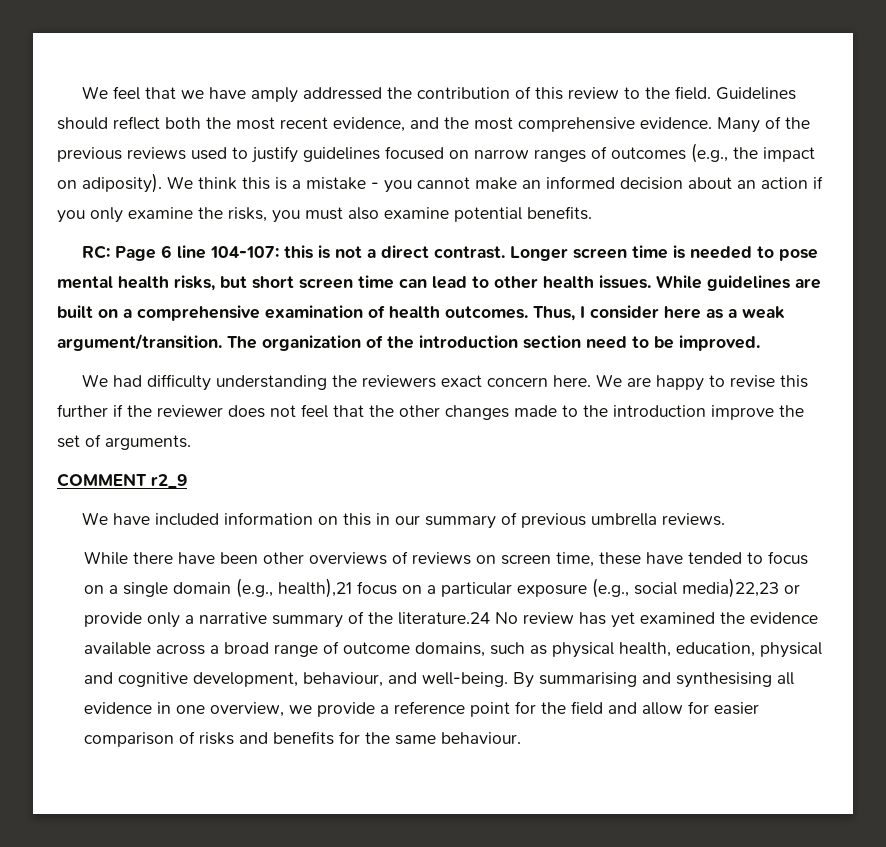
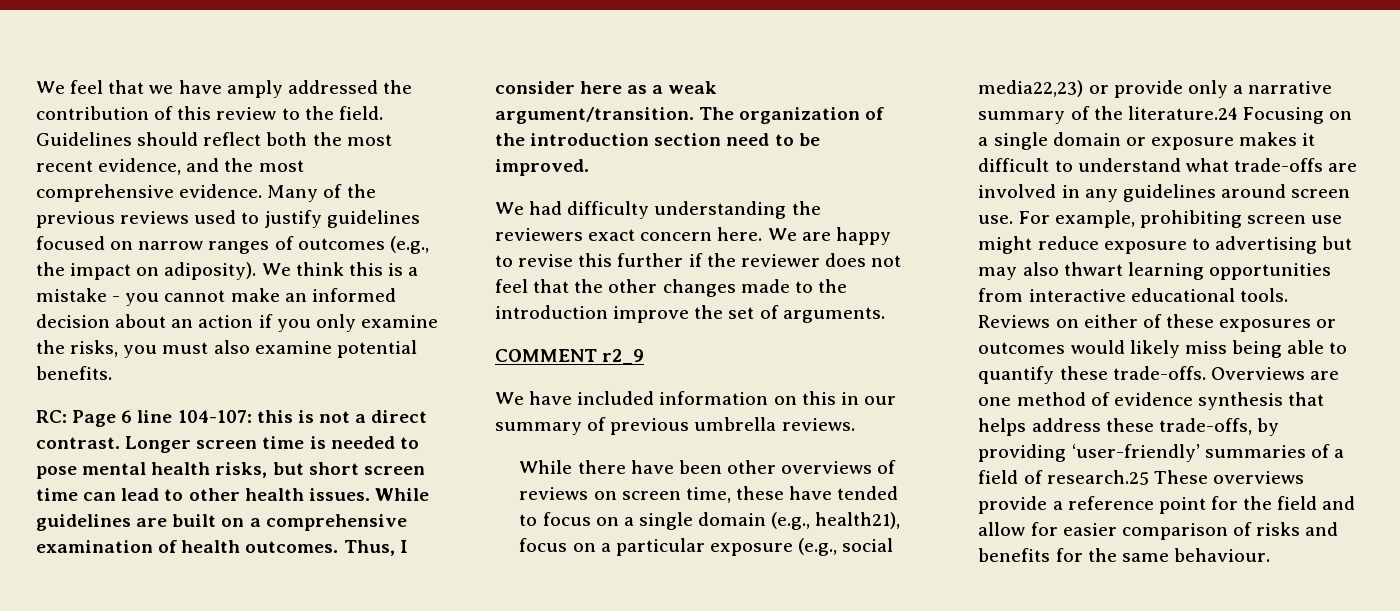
[278,578,353,598] health),21 -> [815,512,901,529] health21),
[682,578,780,598] media)22,23 -> [978,80,1084,97] media22,23)
[495,612,819,628] [84,641,823,658] [84,672,795,688] [84,702,313,717] No review has yet examined the evidence available across a broad range of outcome domains, such as physical health, education, physical and cognitive development, behaviour, and well-being. By summarising and synthesising all evidence in one overview, we -> [1243,107,1353,124] [978,132,1316,150] [978,158,1358,172] [978,184,1351,202] [978,210,1343,228] [978,236,1353,254] [978,262,1332,280] [978,288,1288,302] [978,314,1337,332] [978,340,1348,358] [978,366,1340,384] [978,392,1325,410] [978,418,1280,436] [978,444,1345,462] [978,470,1305,485] Focusing on a single domain or exposure makes it difficult to understand what trade-offs are involved in any guidelines around screen use. For example, prohibiting screen use might reduce exposure to advertising but may also thwart learning opportunities from interactive educational tools. Reviews on either of these exposures or outcomes would likely miss being able to quantify these trade-offs. Overviews are one method of evidence synthesis that helps address these trade-offs, by providing ‘user-friendly’ summaries of a field of research.25 These overviews

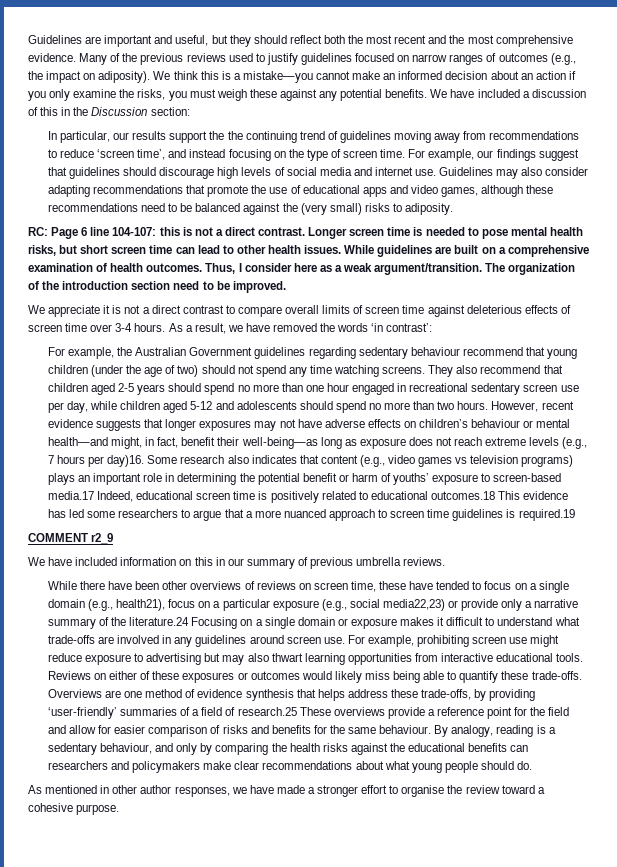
[36,80,412,98] [36,106,383,120] [36,132,132,146] We feel that we have amply addressed the contribution of this review to the field. Guidelines -> [28,35,251,47] Guidelines are important and useful, but they
[98,158,182,175] evidence, -> (427, 39) none
[36,288,160,306] mistake - you -> [242,71,313,83] mistake—you
[213,340,417,358] [36,366,112,380] also examine potential benefits. -> [216,89,586,101] [28,107,190,116] [47,131,580,143] [47,149,579,161] [47,167,589,179] [47,185,554,197] [47,203,454,215] weigh these against any potential benefits. We have included a discussion of this in the Discussion section: // In particular, our results support the the continuing trend of guidelines moving away from recommendations to reduce ‘screen time’, and instead focusing on the type of screen time. For example, our findings suggest that guidelines should discourage high levels of social media and internet use. Guidelines may also consider adapting recommendations that promote the use of educational apps and video games, although these recommendations need to be balanced against the (very small) risks to adiposity.
[529,201,821,219] [495,227,891,245] [495,253,902,267] [495,279,847,297] [495,305,885,323] had difficulty understanding the reviewers exact concern here. We are happy to revise this further if the reviewer does not feel that the other changes made to the introduction improve the set of arguments. -> [48,305,571,317] [28,323,433,334] [47,347,578,359] [47,365,563,377] [47,383,579,395] [47,401,574,413] [47,419,571,431] [47,437,588,449] [47,455,574,467] [47,473,562,485] [47,491,569,503] [47,509,575,521] appreciate it is not a direct contrast to compare overall limits of screen time against deleterious effects of screen time over 3-4 hours. As a result, we have removed the words ‘in contrast’: // For example, the Australian Government guidelines regarding sedentary behaviour recommend that young children (under the age of two) should not spend any time watching screens. They also recommend that children aged 2-5 years should spend no more than one hour engaged in recreational sedentary screen use per day, while children aged 5-12 and adolescents should spend no more than two hours. However, recent evidence suggests that longer exposures may not have adverse effects on children’s behaviour or mental health—and might, in fact, benefit their well-being—as long as exposure does not reach extreme levels (e.g., 7 hours per day)16. Some research also indicates that content (e.g., video games vs television programs) plays an important role in determining the potential benefit or harm of youths’ exposure to screen-based media.17 Indeed, educational screen time is positively related to educational outcomes.18 This evidence has led some researchers to argue that a more nuanced approach to screen time guidelines is required.19
(1271, 555) none -> [434,725,556,737] [47,743,529,755] [47,761,533,773] [28,785,545,797] [28,803,120,815] By analogy, reading is a sedentary behaviour, and only by comparing the health risks against the educational benefits can researchers and policymakers make clear recommendations about what young people should do. // As mentioned in other author responses, we have made a stronger effort to organise the review toward a cohesive purpose.

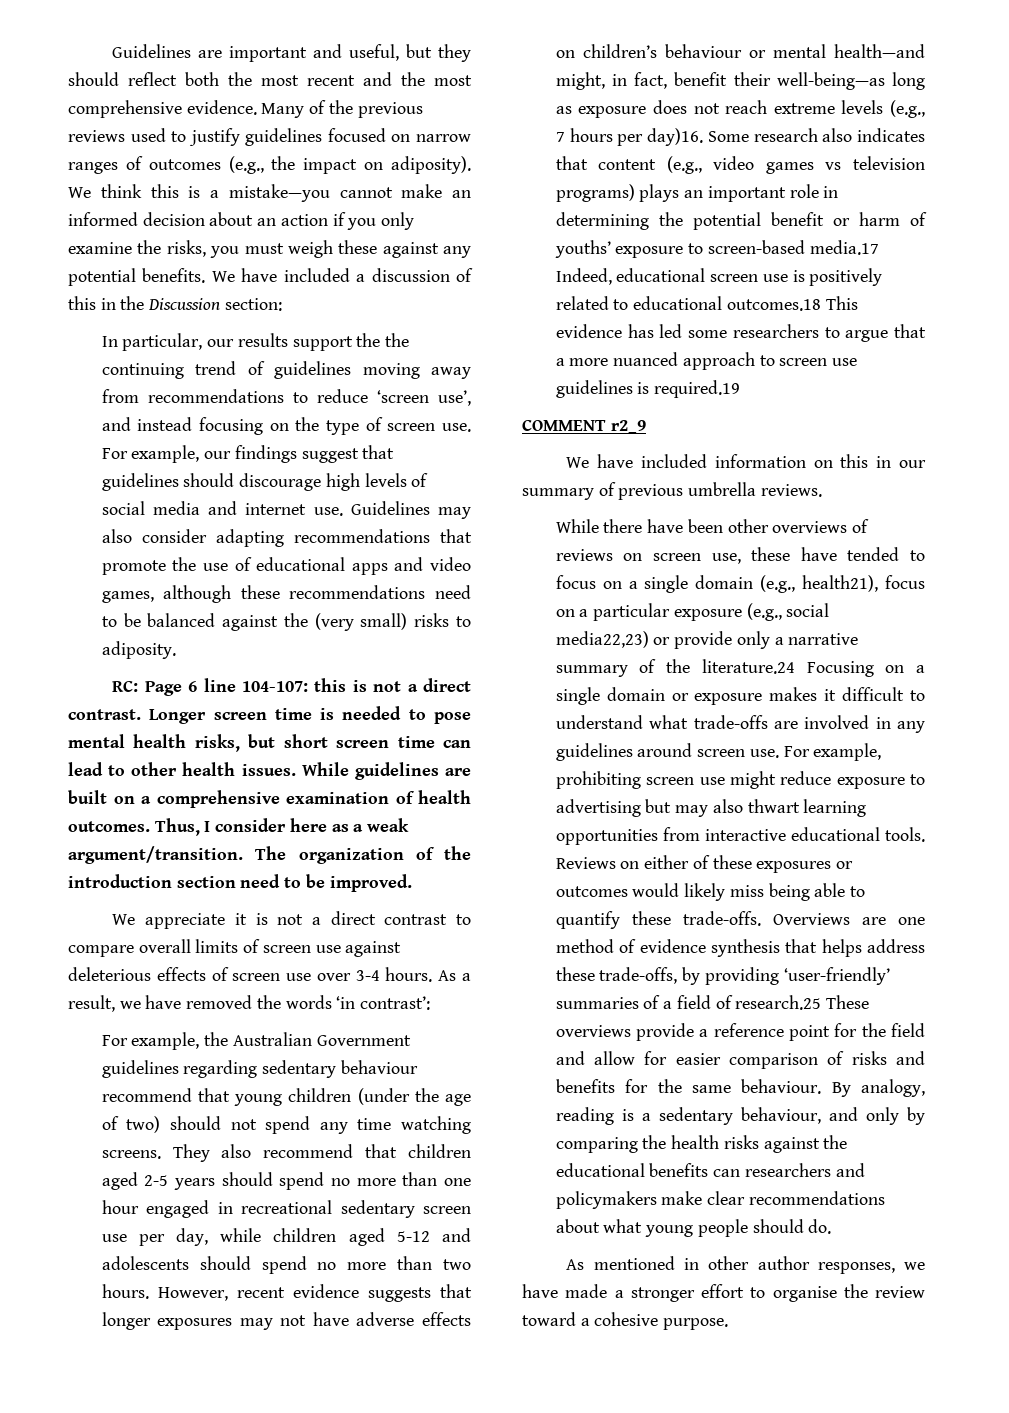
[137,149,166,160] time’, -> [438,390,471,406] use’,
[380,149,406,158] time. -> [442,423,472,432] use.
[402,305,425,314] time -> [315,945,341,953] use
[65,323,88,332] time -> [286,973,312,981] use
[233,491,256,500] time -> [762,274,788,282] use
[427,509,450,518] time -> [832,358,858,366] use
[350,581,376,592] time, -> [711,553,741,564] use,

